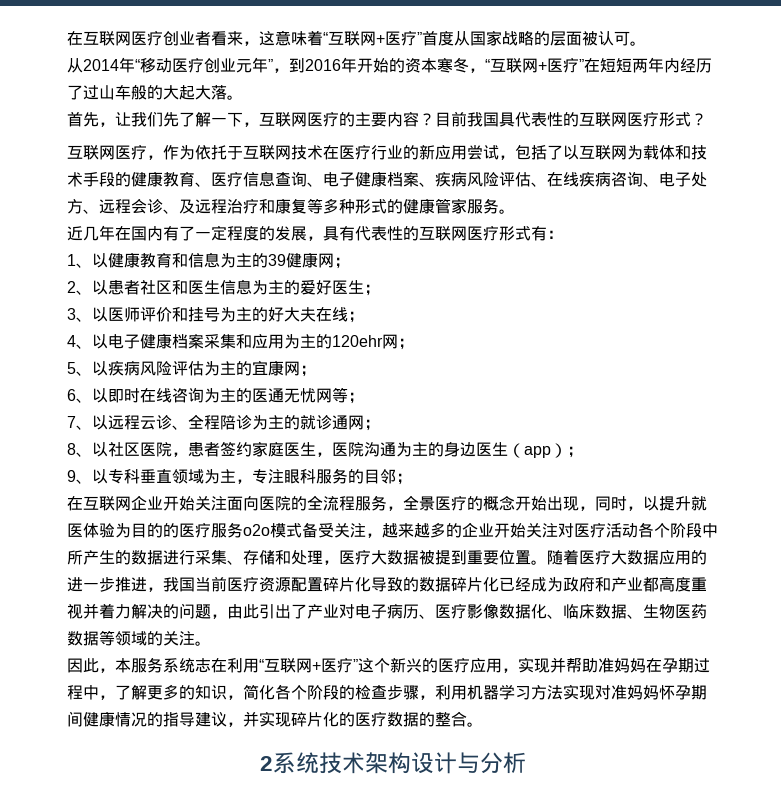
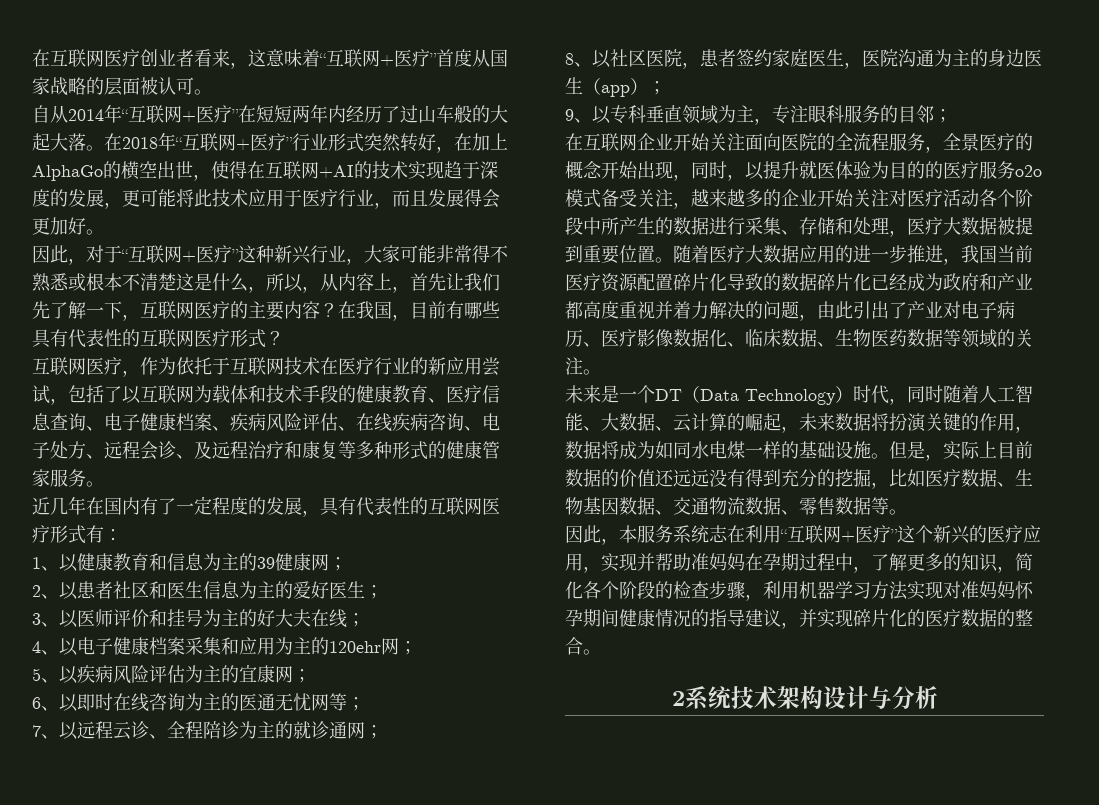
(646, 43) none -> [32,105,50,123] 自
[140,57,490,73] 移动医疗创业元年”，到2016年开始的资本寒冬，“ -> (128, 115) none
[67,112,115,127] // 首先， -> [104,132,508,153] [32,161,498,181] [32,189,500,209] [32,217,104,235] [32,245,508,265] [32,273,446,293] 在2018年“互联网+医疗”行业形式突然转好，在加上AlphaGo的横空出世，使得在互联网+AI的技术实现趋于深度的发展，更可能将此技术应用于医疗行业，而且发展得会更加好。 // 因此，对于“互联网+医疗”这种新兴行业，大家可能非常得不熟悉或根本不清楚这是什么，所以，从内容上，首先
[435,111,515,127] 目前我国具 -> [338,301,500,321] [32,329,68,348] 在我国，目前有哪些具有
(211, 643) none -> [565,385,1033,405] [565,413,1033,433] [565,441,1033,461] [565,469,1033,489] [565,497,907,515] // 未来是一个DT（Data Technology）时代，同时随着人工智能、大数据、云计算的崛起，未来数据将扮演关键的作用，数据将成为如同水电煤一样的基础设施。但是，实际上目前数据的价值还远远没有得到充分的挖掘，比如医疗数据、生物基因数据、交通物流数据、零售数据等。

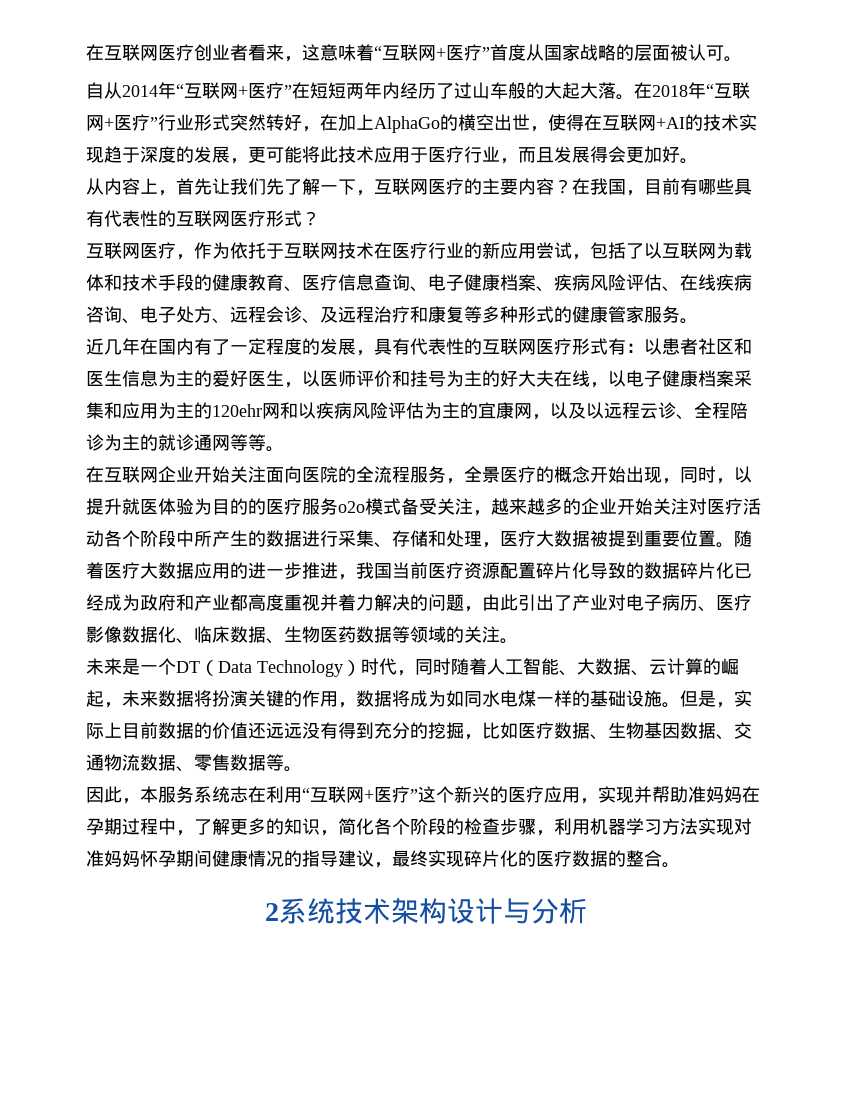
[32,245,508,265] [32,273,320,293] 因此，对于“互联网+医疗”这种新兴行业，大家可能非常得不熟悉或根本不清楚这是什么，所以， -> (698, 161) none
[32,553,347,572] [32,585,59,599] // 1、以健康教育和信息为主的39健康网； // 2、 -> (644, 348) none
[365,585,383,599] [32,613,59,627] ； // 3、 -> [284,382,302,388] ，
[347,613,365,627] [32,641,59,655] ； // 4、 -> [590,382,608,388] ，
[399,641,417,655] [32,668,59,683] ； // 5、 -> [280,402,298,419] 和
[293,669,311,683] [32,693,365,712] [32,725,59,739] ； // 6、以即时在线咨询为主的医通无忧网等； // 7、 -> [532,402,586,420] ，以及
[365,725,383,739] [565,49,1042,69] [565,77,666,97] [565,105,952,125] ； // 8、以社区医院，患者签约家庭医生，医院沟通为主的身边医生（app）； // 9、以专科垂直领域为主，专注眼科服务的目邻； -> [230,434,284,452] 等等。
[799,609,817,627] 并 -> [392,850,428,867] 最终

